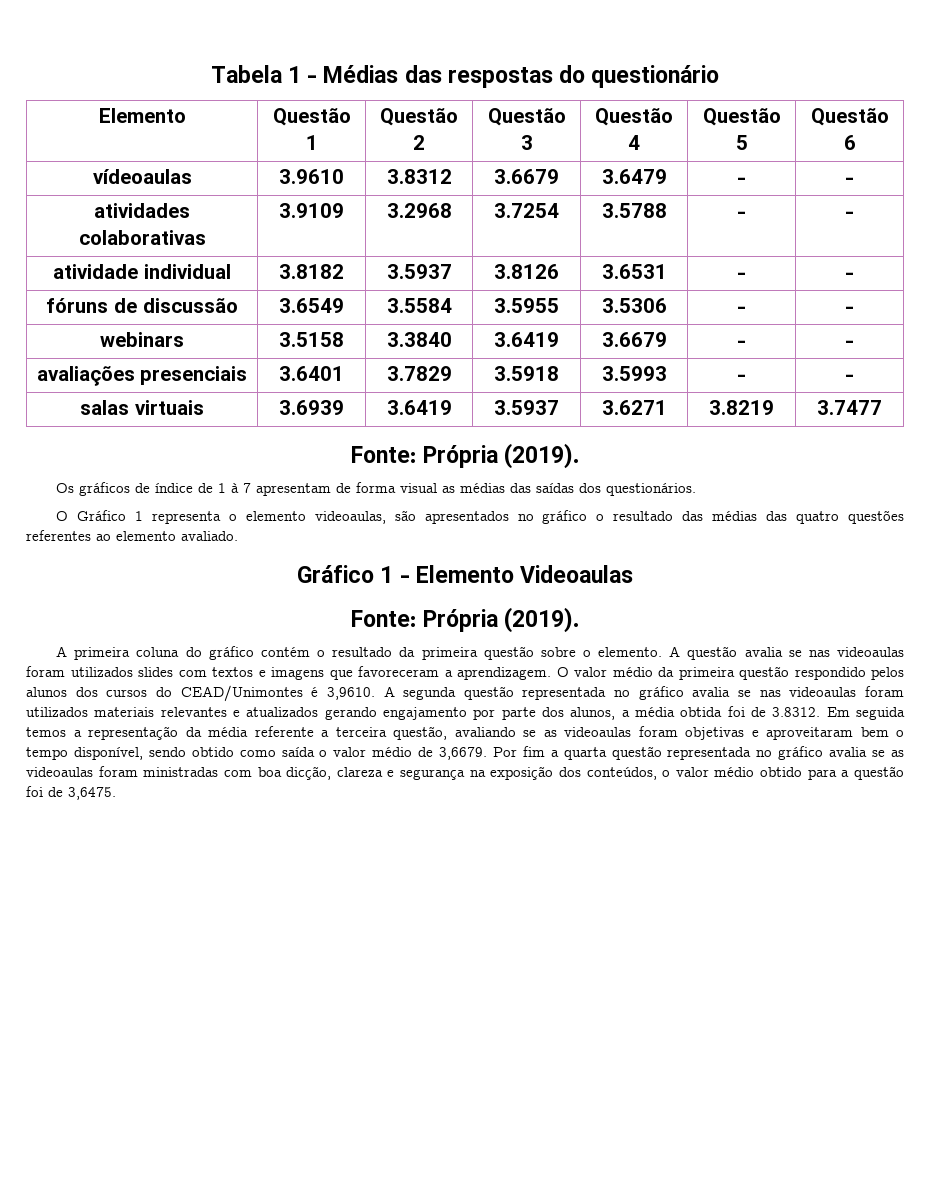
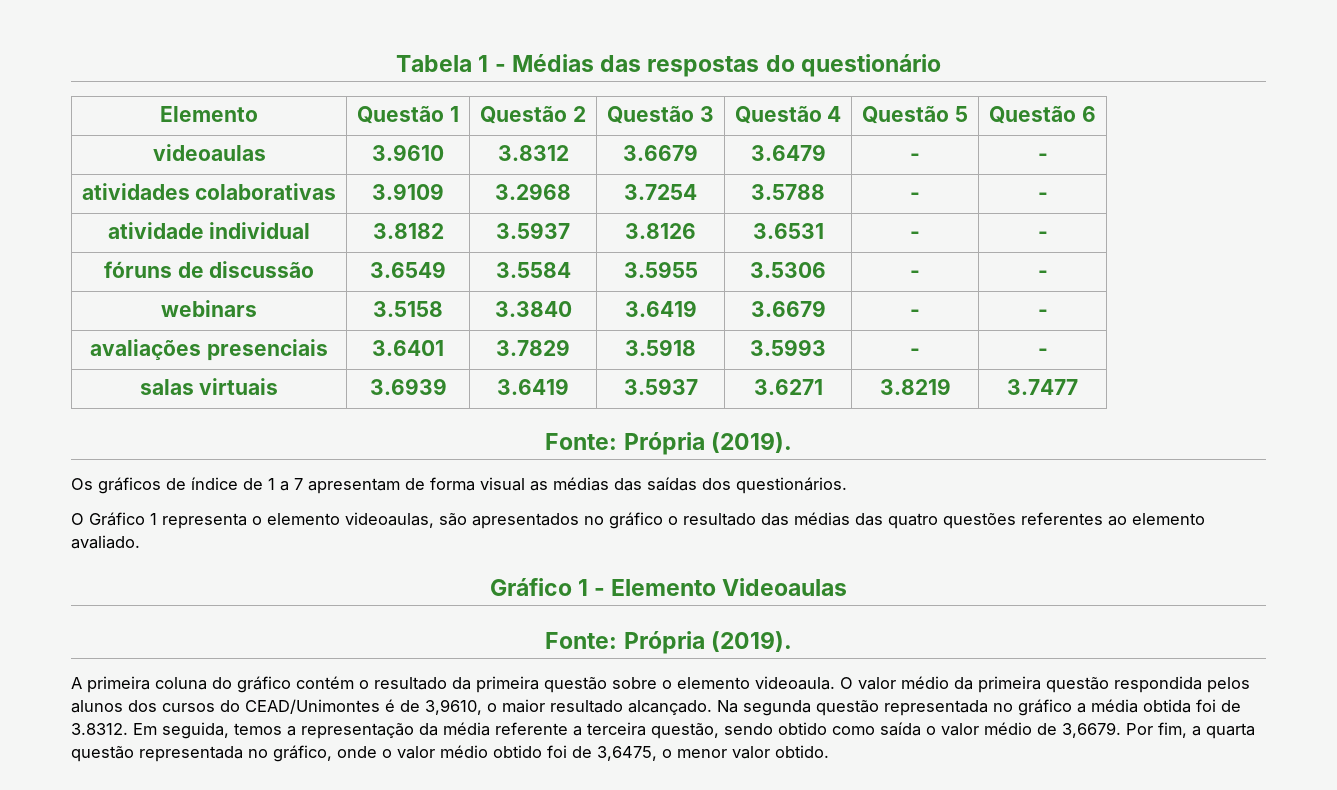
[92,169,192,184] vídeoaulas -> [152,144,266,161] videoaulas
[231,483,240,493] à -> [280,481,289,491] a
[598,646,905,660] [26,666,551,680] elemento. A questão avalia se nas videoaulas foram utilizados slides com textos e imagens que favoreceram a aprendizagem. -> [677,676,835,690] elemento videoaula.
[794,667,866,680] respondido -> [1114,676,1202,693] respondida
[326,686,395,700] 3,9610. A -> [400,699,738,715] de 3,9610, o maior resultado alcançado. Na
[692,686,904,697] [26,707,616,720] avalia se nas videoaulas foram utilizados materiais relevantes e atualizados gerando engajamento por parte dos alunos, -> (1072, 707) none
[856,707,906,720] seguida -> [162,722,229,739] seguida,
[454,726,904,740] [26,747,143,760] avaliando se as videoaulas foram objetivas e aproveitaram bem o tempo disponível, -> (719, 730) none
[522,746,545,757] fim -> [1158,722,1187,738] fim,
[778,746,905,760] [26,766,905,780] [26,786,116,800] gráfico avalia se as videoaulas foram ministradas com boa dicção, clareza e segurança na exposição dos conteúdos, o valor médio obtido para a questão foi de 3,6475. -> [273,745,829,762] gráfico, onde o valor médio obtido foi de 3,6475, o menor valor obtido.

